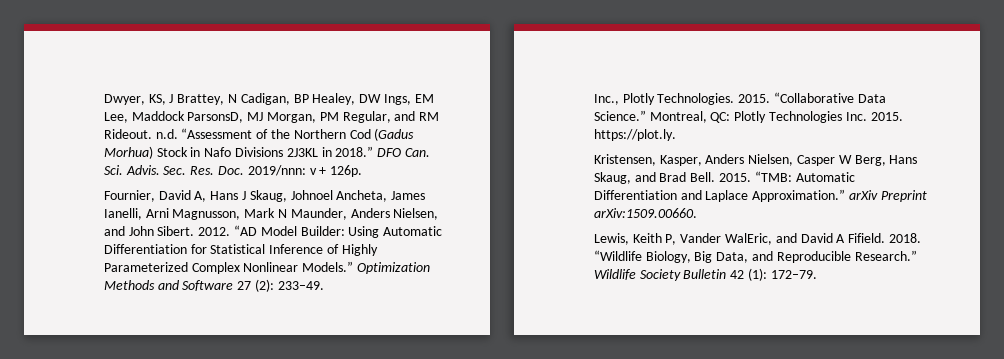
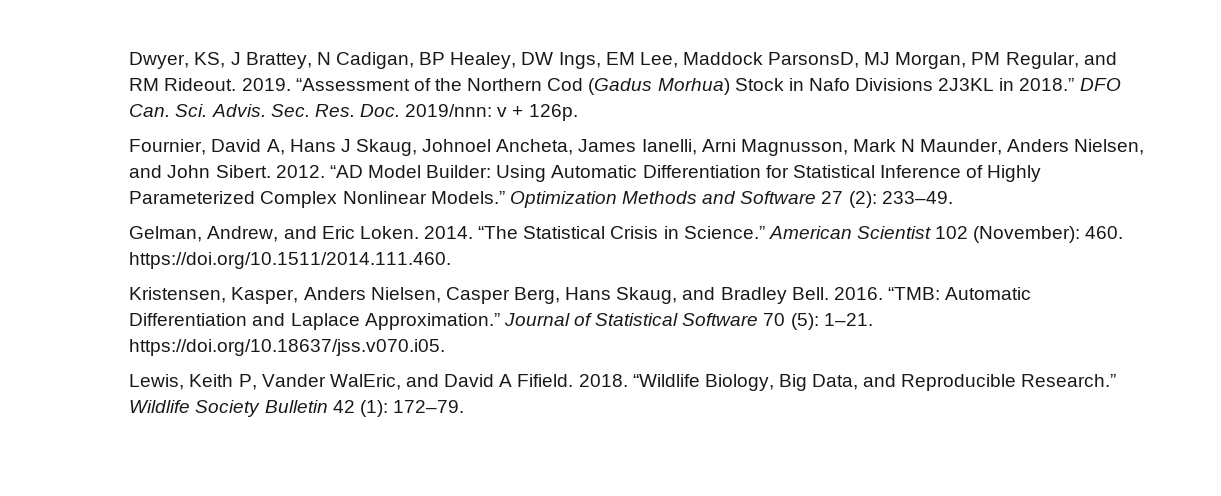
[155,129,178,139] n.d. -> [241,78,291,91] 2019.
[593,92,886,105] [593,110,903,123] [593,129,676,141] Inc., Plotly Technologies. 2015. “Collaborative Data Science.” Montreal, QC: Plotly Technologies Inc. 2015. https://plot.ly. -> [129,226,1124,243] [129,252,452,269] Gelman, Andrew, and Eric Loken. 2014. “The Statistical Crisis in Science.” American Scientist 102 (November): 460. https://doi.org/10.1511/2014.111.460.
[838,155,852,164] W -> (510, 295) none
[659,172,751,182] Brad Bell. 2015. -> [720,287,883,304] Bradley Bell. 2016.
[848,190,927,202] [593,208,697,218] arXiv Preprint arXiv:1509.00660. -> [503,313,873,330] [129,339,446,356] Journal of Statistical Software 70 (5): 1–21. https://doi.org/10.18637/jss.v070.i05.

